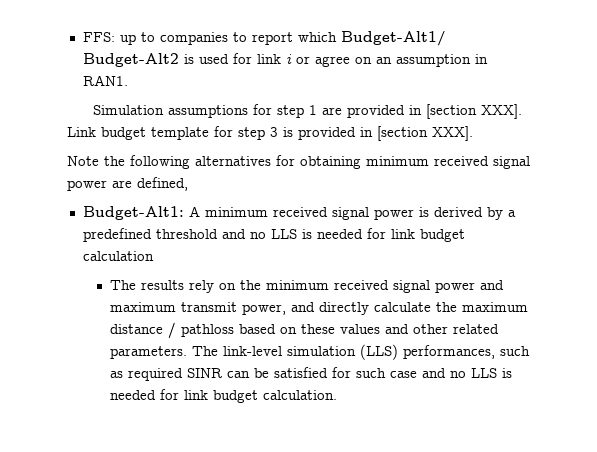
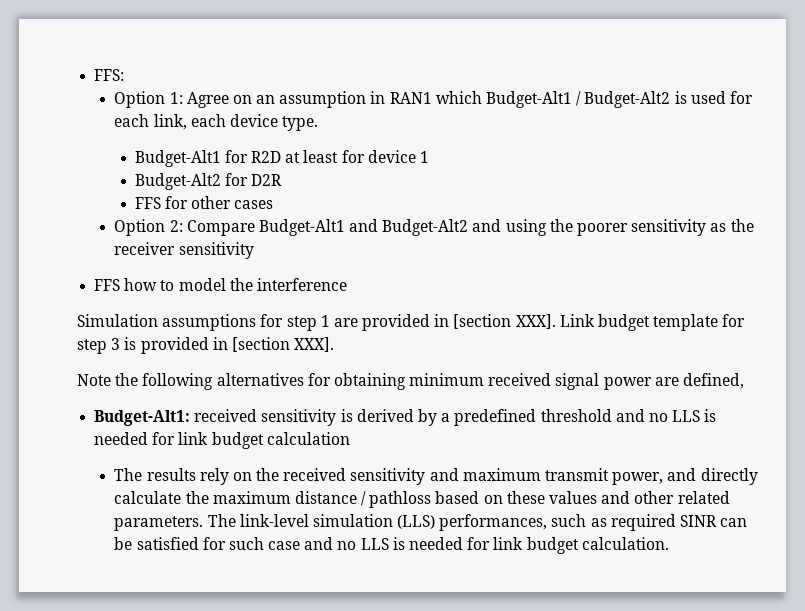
[119,31,446,46] [82,53,488,67] [82,75,128,86] up to companies to report which Budget-Alt1/ Budget-Alt2 is used for link i or agree on an assumption in RAN1. -> [114,91,753,108] [114,114,319,131] [134,150,429,167] [134,173,283,190] [134,196,274,209] [114,219,754,236] [114,242,254,259] [94,278,347,291] // Option 1: Agree on an assumption in RAN1 which Budget-Alt1 / Budget-Alt2 is used for each link, each device type. // Budget-Alt1 for R2D at least for device 1 // Budget-Alt2 for D2R // FFS for other cases // Option 2: Compare Budget-Alt1 and Budget-Alt2 and using the poorer sensitivity as the receiver sensitivity // FFS how to model the interference
[188,206,414,220] A minimum received signal power -> [194,409,337,426] received sensitivity
[266,280,476,293] minimum received signal power -> [283,468,426,485] received sensitivity

